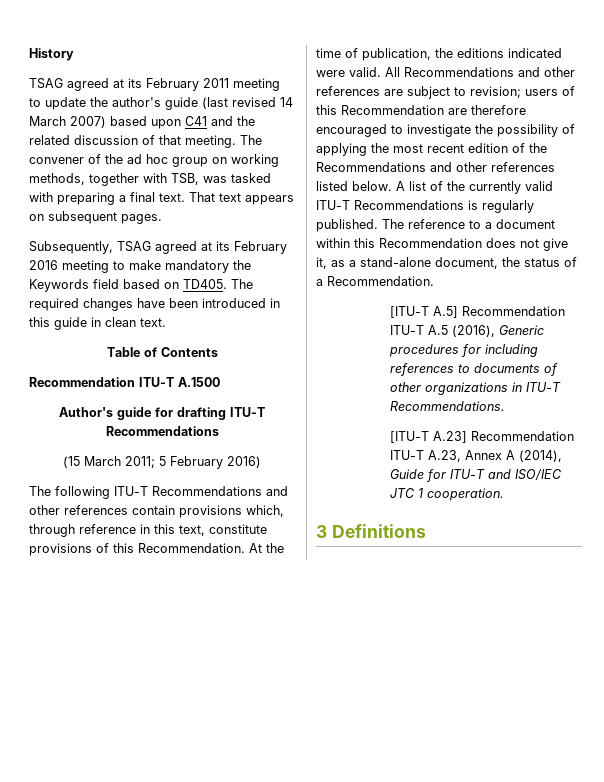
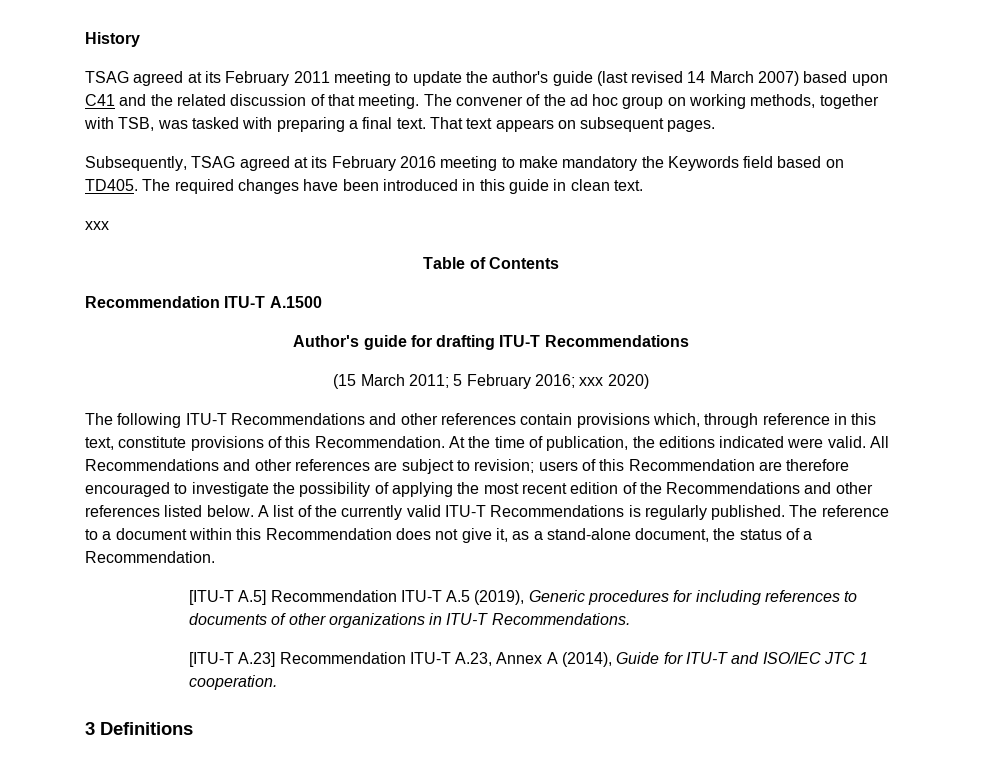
(166, 322) none -> [85,221,109,230] // xxx
[227,456,261,468] 2016) -> [534,374,649,389] 2016; xxx 2020)
[451,325,495,337] (2016), -> [474,590,525,605] (2019),

